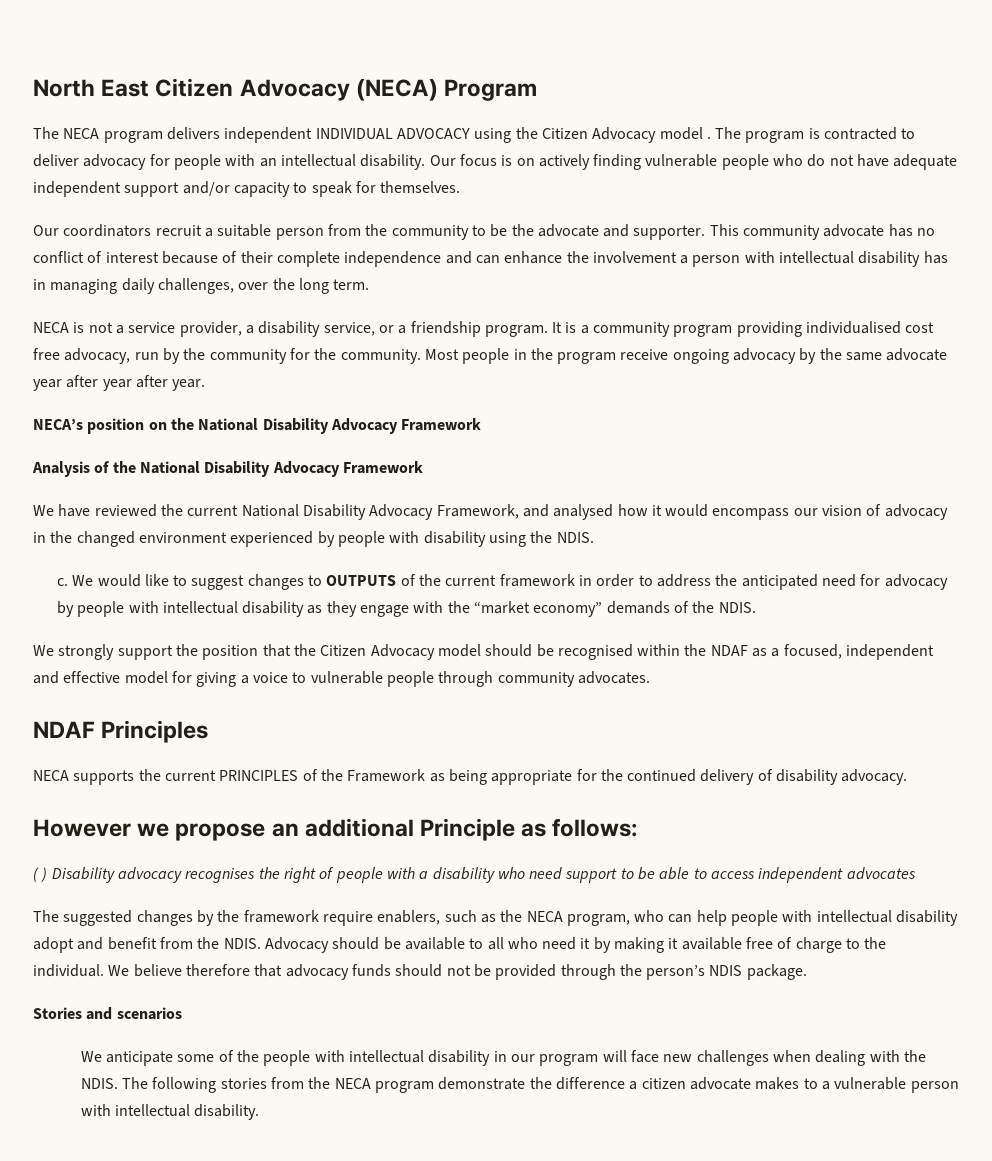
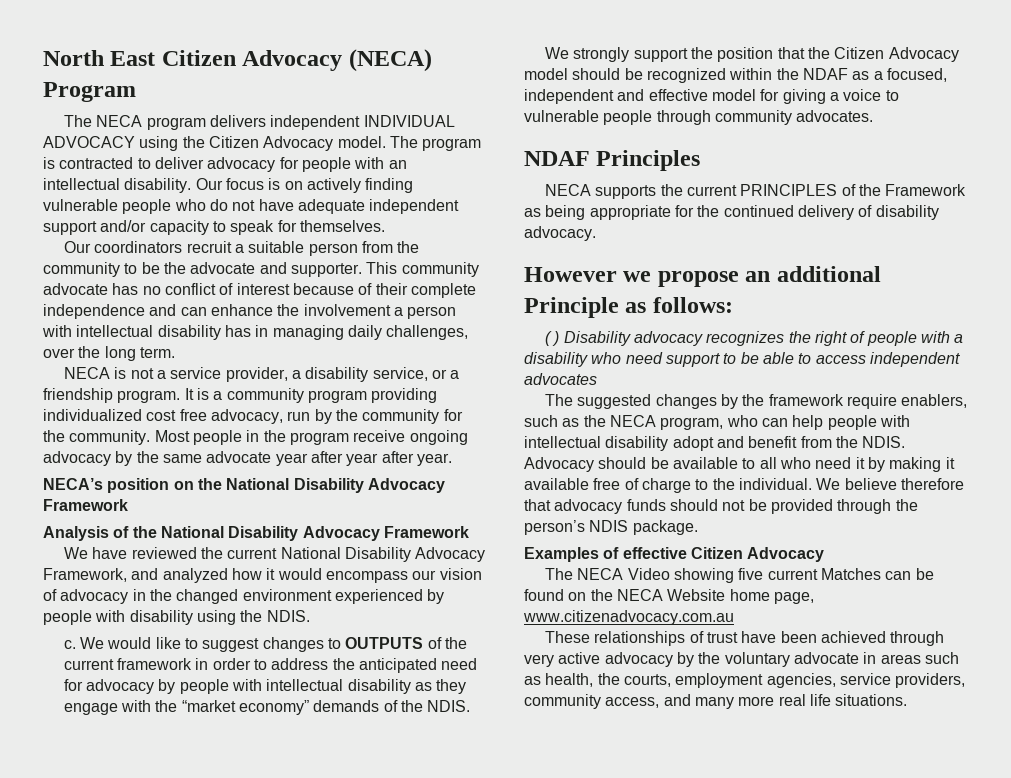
[659,127,711,140] model . -> [337,136,386,148] model.
[806,321,902,334] individualised -> [43,409,142,421] individualized
[553,504,614,520] analysed -> [162,568,228,583] analyzed
[557,644,633,660] recognised -> [646,68,726,83] recognized
[185,868,256,883] recognises -> [706,331,785,346] recognizes
[33,1007,182,1020] [80,1050,926,1066] [80,1077,959,1093] [80,1104,260,1120] Stories and scenarios // We anticipate some of the people with intellectual disability in our program will face new challenges when dealing with the NDIS. The following stories from the NECA program demonstrate the difference a citizen advocate makes to a vulnerable person with intellectual disability. -> [524,547,825,562] [545,568,934,583] [524,589,814,604] [523,610,734,625] [545,631,945,646] [524,652,959,667] [524,673,966,688] [524,694,908,709] Examples of effective Citizen Advocacy // The NECA Video showing five current Matches can be found on the NECA Website home page, www.citizenadvocacy.com.au // These relationships of trust have been achieved through very active advocacy by the voluntary advocate in areas such as health, the courts, employment agencies, service providers, community access, and many more real life situations.

